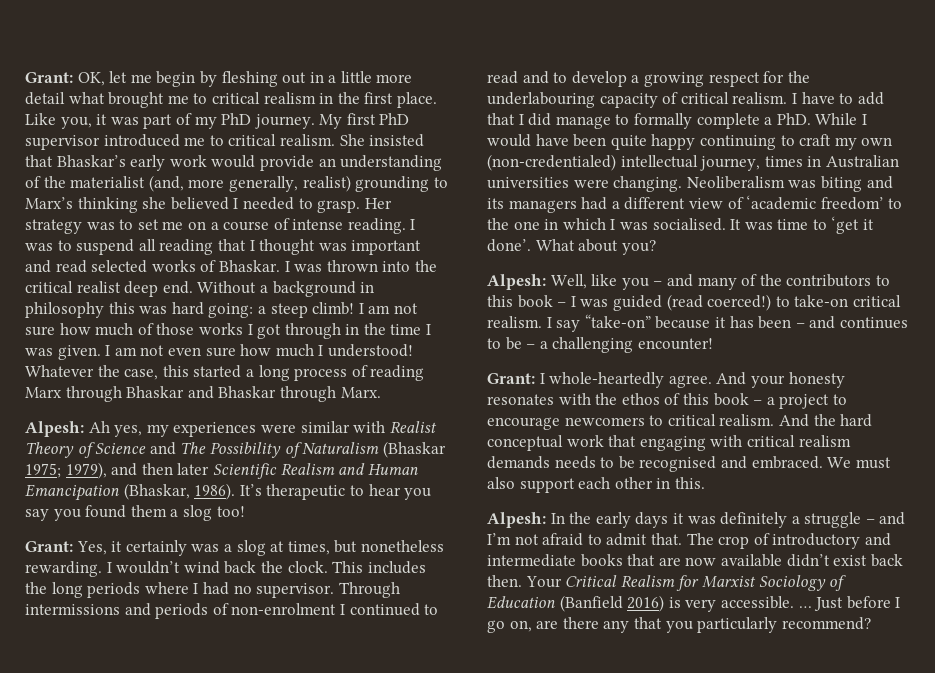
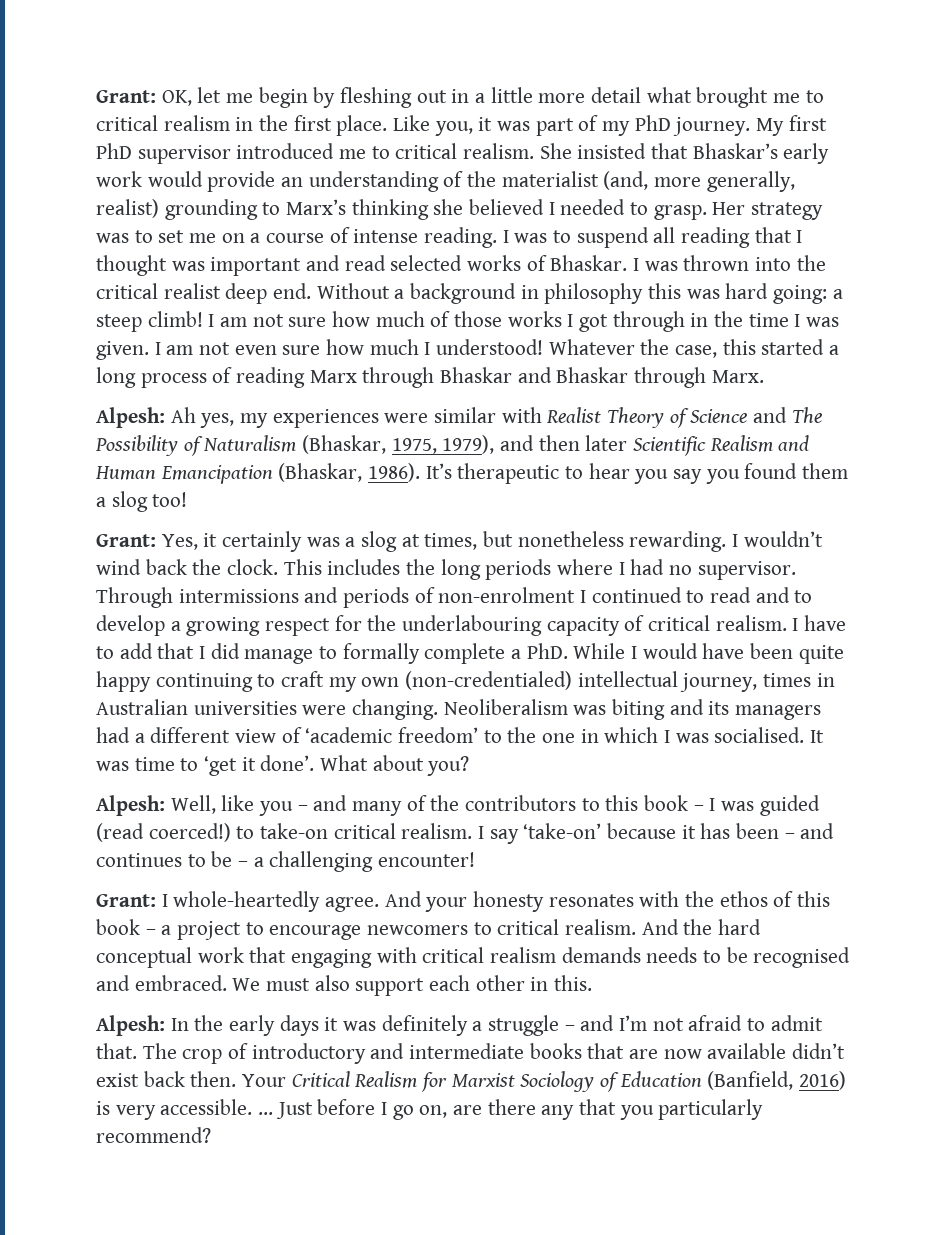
[382,441,446,458] [25,463,61,478] (Bhaskar 1975; -> [302,435,437,454] (Bhaskar, 1975,
[584,314,651,328] “take-on” -> [523,823,602,839] ‘take-on’
[559,595,623,612] (Banfield -> [707,1071,794,1090] (Banfield,

